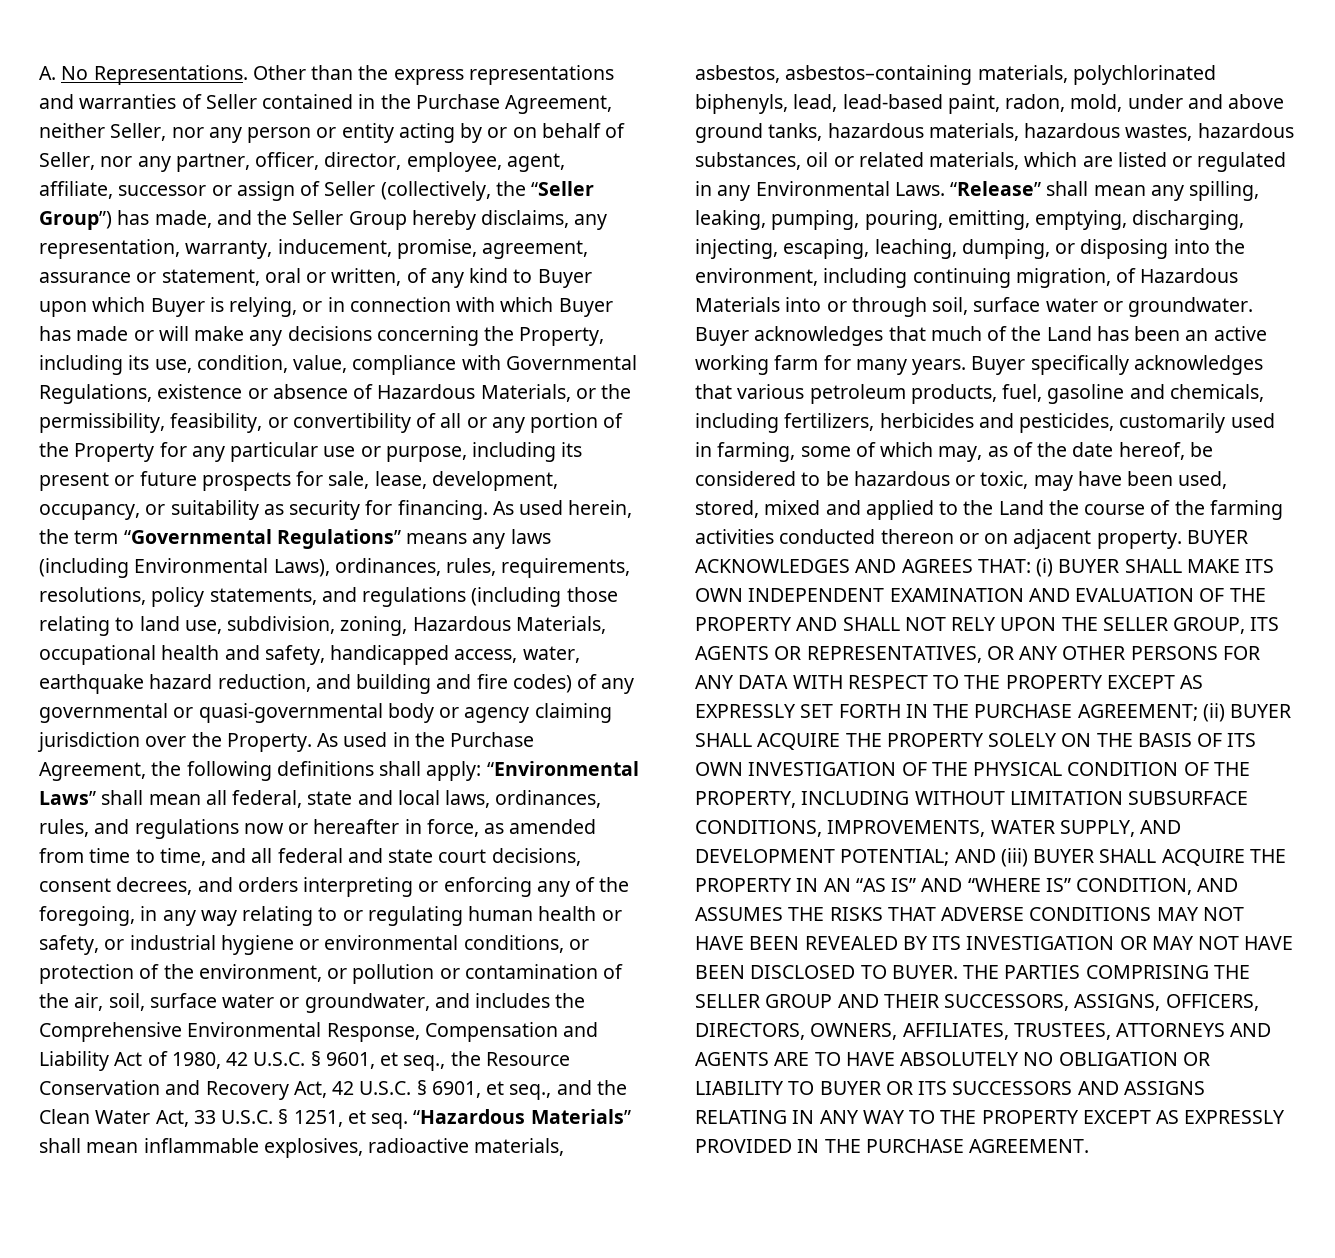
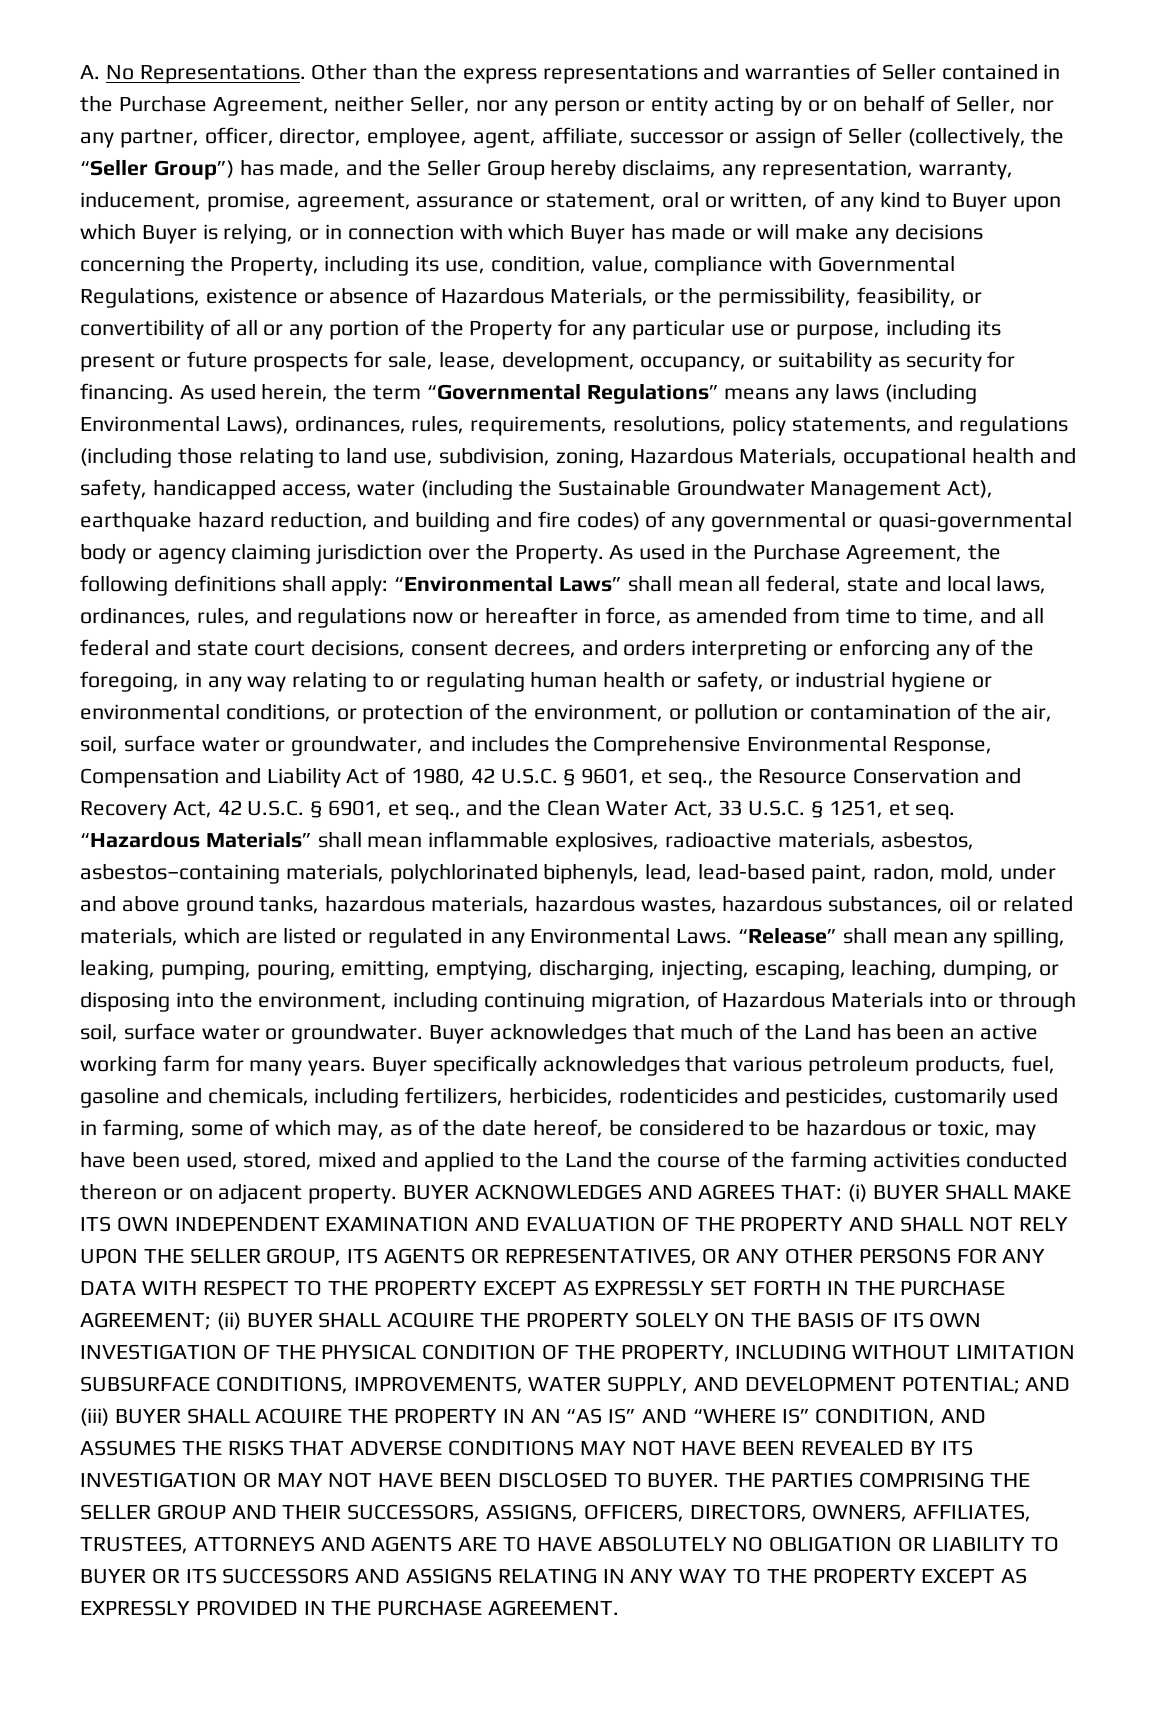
[522,646,580,663] water, -> [357,479,994,500] water (including the Sustainable Groundwater Management Act),
[879,413,974,428] herbicides -> [509,1087,738,1106] herbicides, rodenticides

